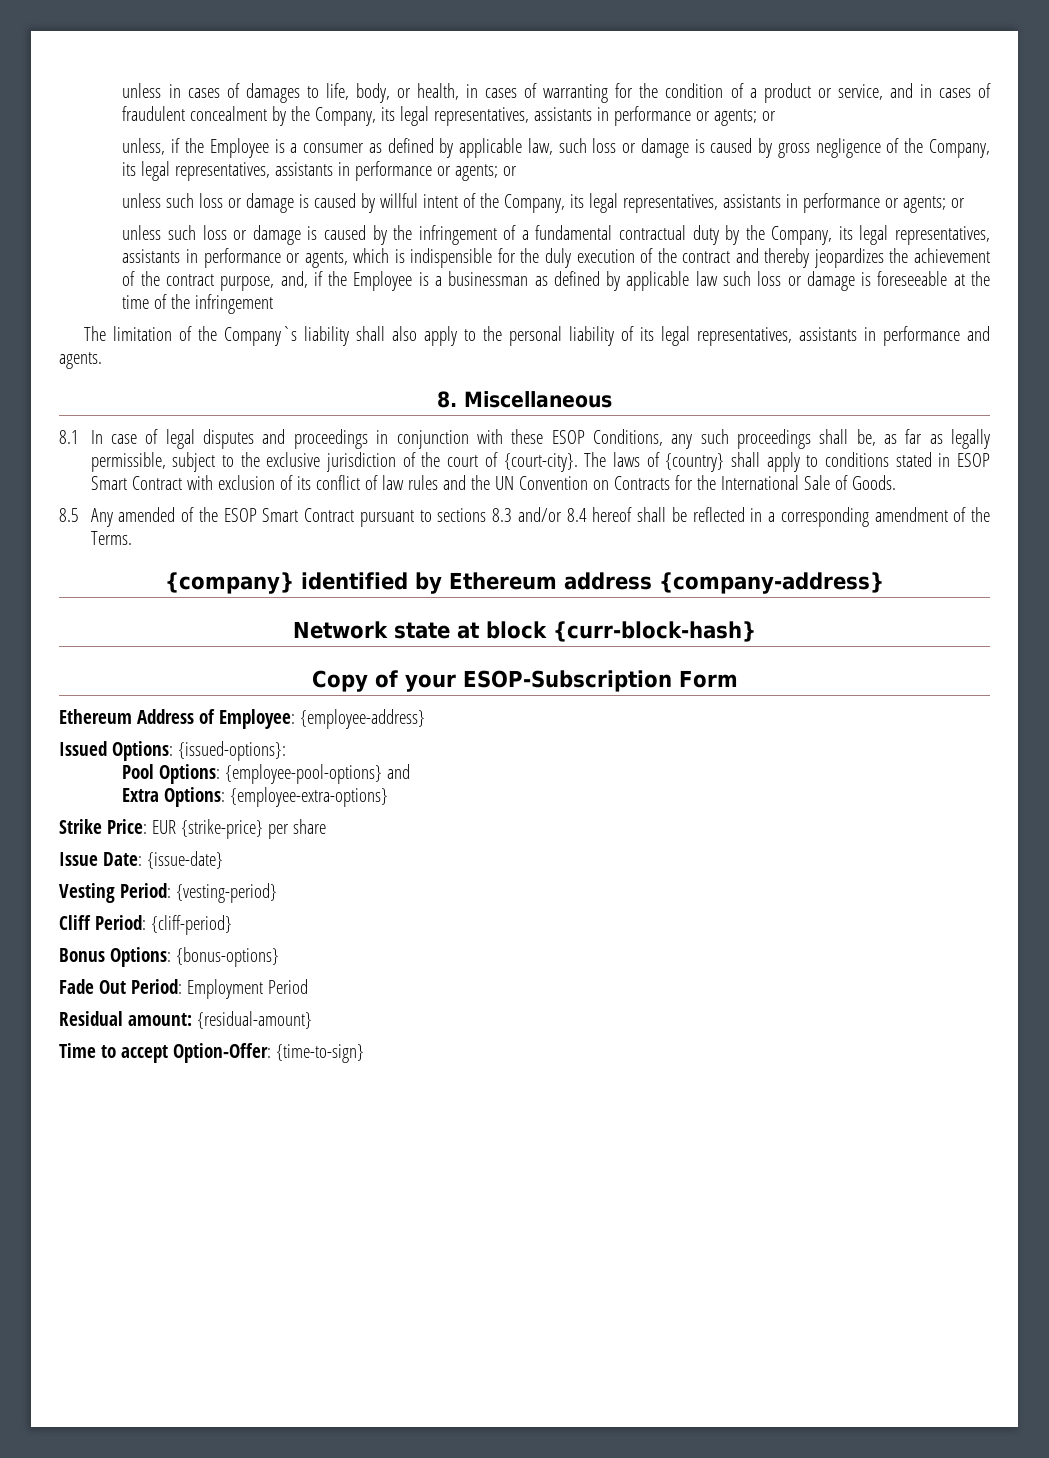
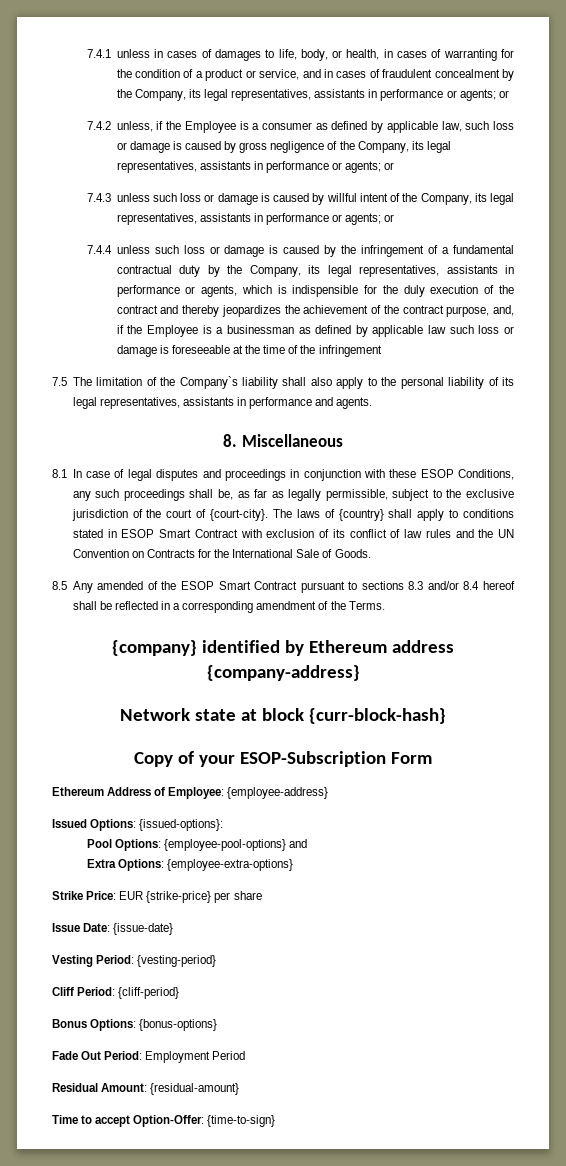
(122, 90) none -> [86,49,111,58] 7.4.1
(777, 116) none -> [86,121,111,130] 7.4.2
(518, 171) none -> [86,193,111,202] 7.4.3
(966, 203) none -> [86,245,112,254] 7.4.4
(274, 304) none -> [52,377,67,386] 7.5
[127,1013,192,1026] amount: -> [101,1083,148,1092] Amount:

